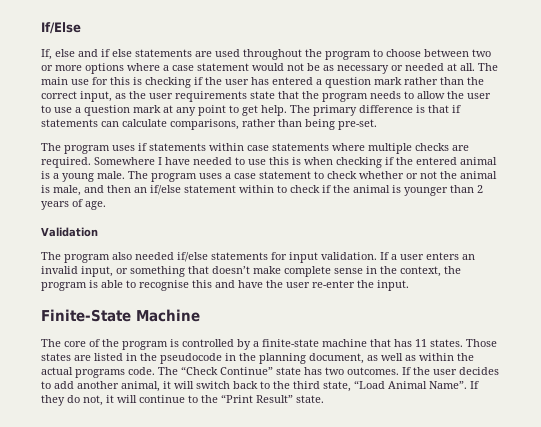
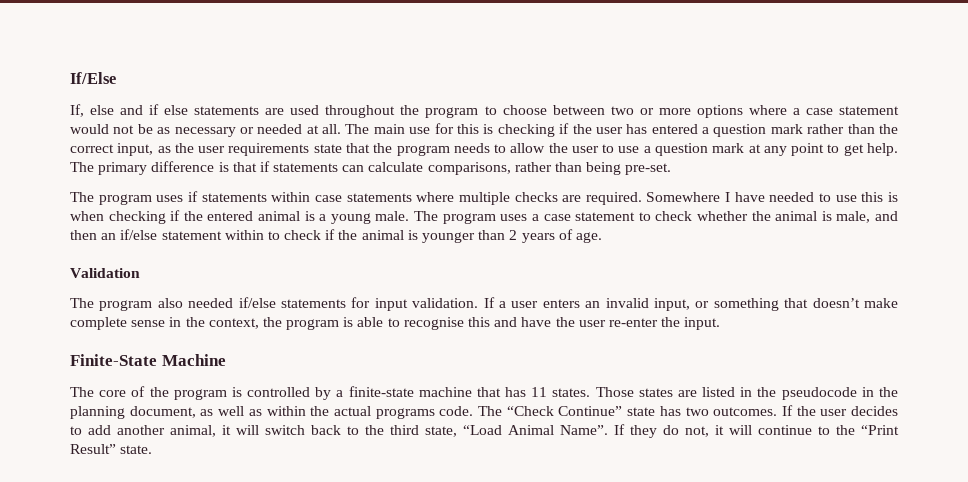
[406,171,437,179] or not -> (748, 216) none

